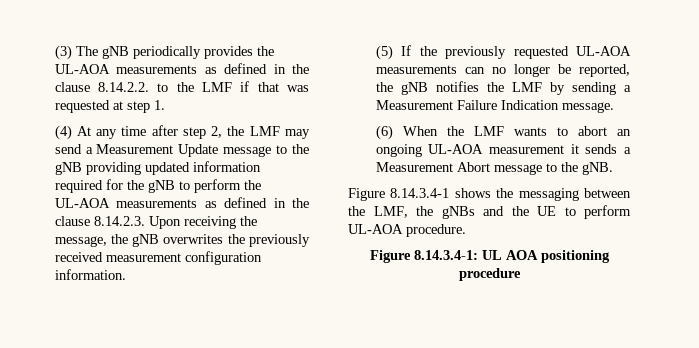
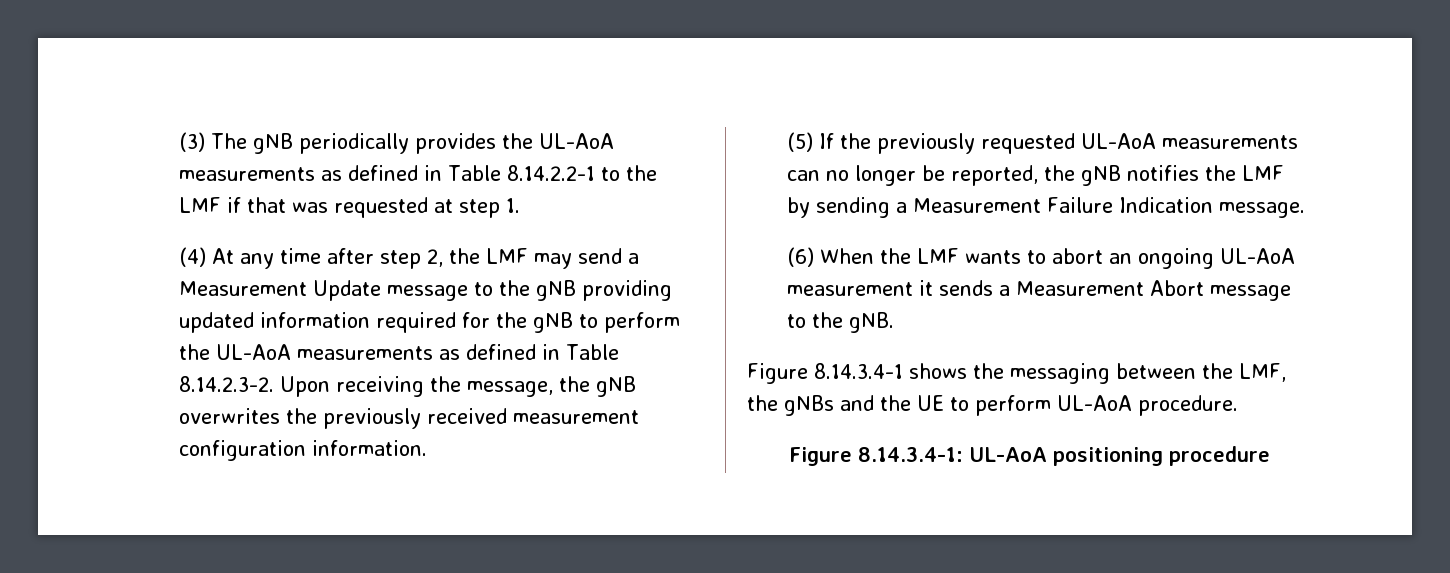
[54,63,309,74] [54,82,149,92] UL-AOA measurements as defined in the clause 8.14.2.2. -> [539,133,615,149] [179,165,596,181] UL-AoA measurements as defined in Table 8.14.2.2-1
[54,197,309,208] [54,216,145,226] UL-AOA measurements as defined in the clause 8.14.2.3. -> [216,344,620,360] [179,376,275,392] UL-AoA measurements as defined in Table 8.14.2.3-2.
[576,46,631,56] UL-AOA -> [1081,133,1157,149] UL-AoA
[428,144,484,154] UL-AOA -> [1220,248,1296,264] UL-AoA
[348,224,403,234] UL-AOA -> [1057,395,1132,411] UL-AoA
[481,250,538,260] UL AOA -> [968,447,1047,462] UL-AoA

